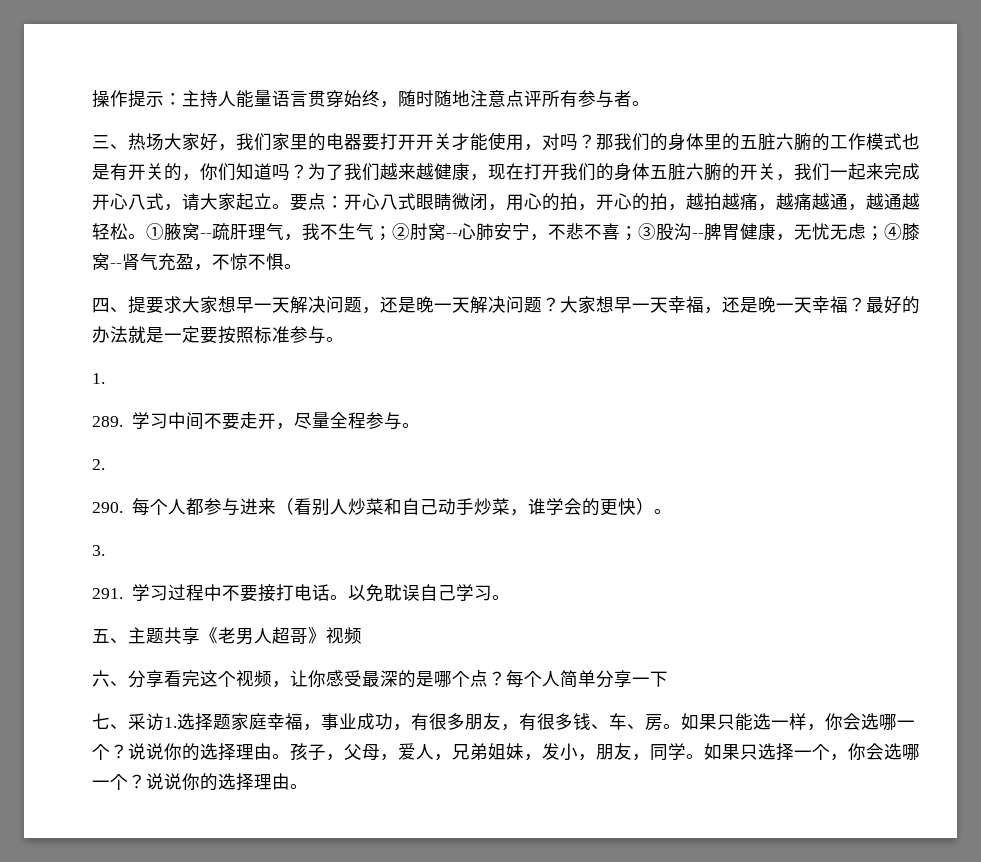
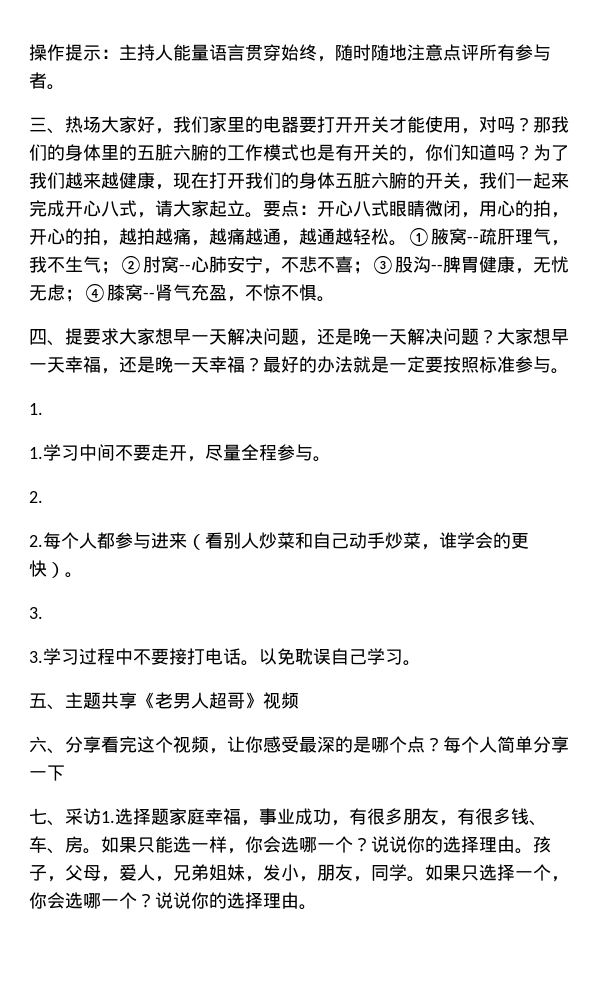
[92,416,123,427] 289. -> [29,447,43,459] 1.
[92,502,123,513] 290. -> [29,535,43,547] 2.
[92,588,123,599] 291. -> [29,651,43,663] 3.

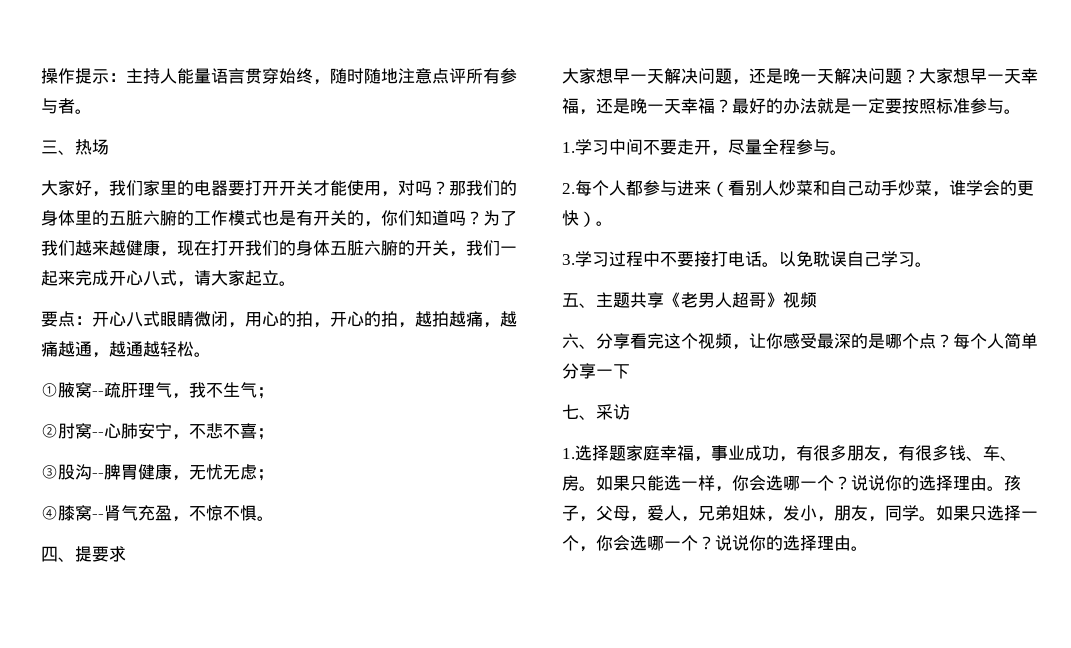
(101, 124) none -> (109, 147) //
(263, 215) none -> (296, 283) //
(407, 243) none -> (211, 354) //
(119, 267) none -> (274, 393) //
(371, 267) none -> (274, 434) //
(83, 295) none -> (274, 475) //
(119, 336) none -> (126, 554) //
[29,447,43,459] // 1. -> (575, 147) none
[29,535,43,547] // 2. -> (575, 188) none
[29,651,43,663] // 3. -> (575, 259) none
(101, 816) none -> (630, 412) //

